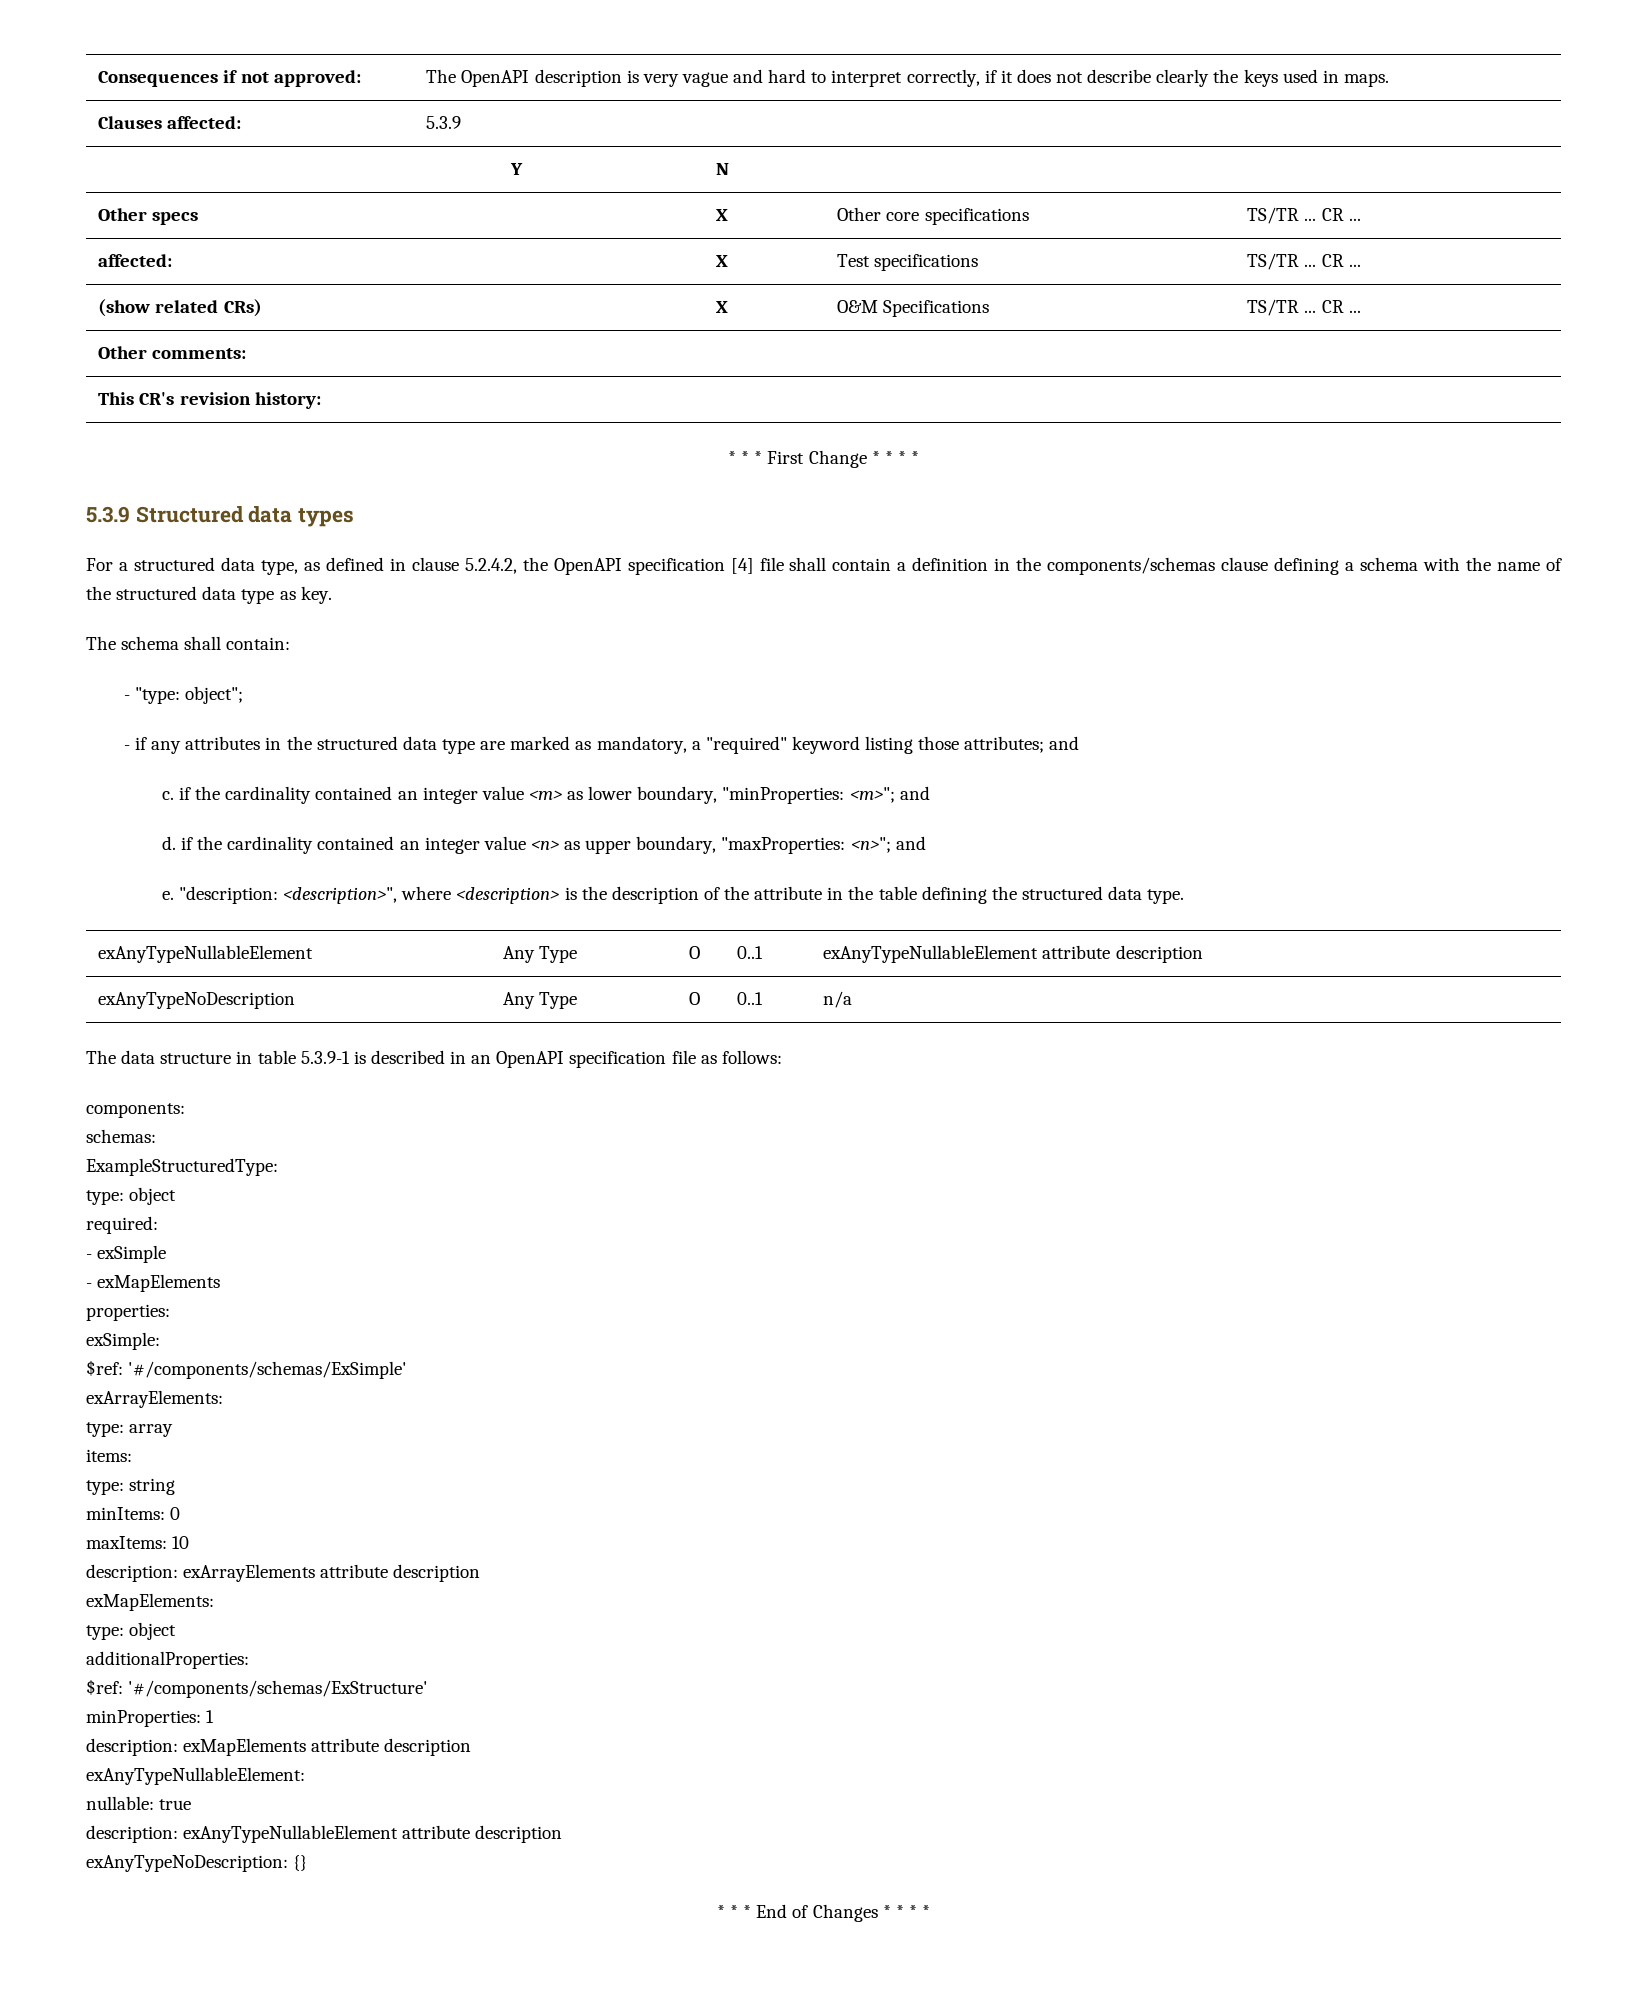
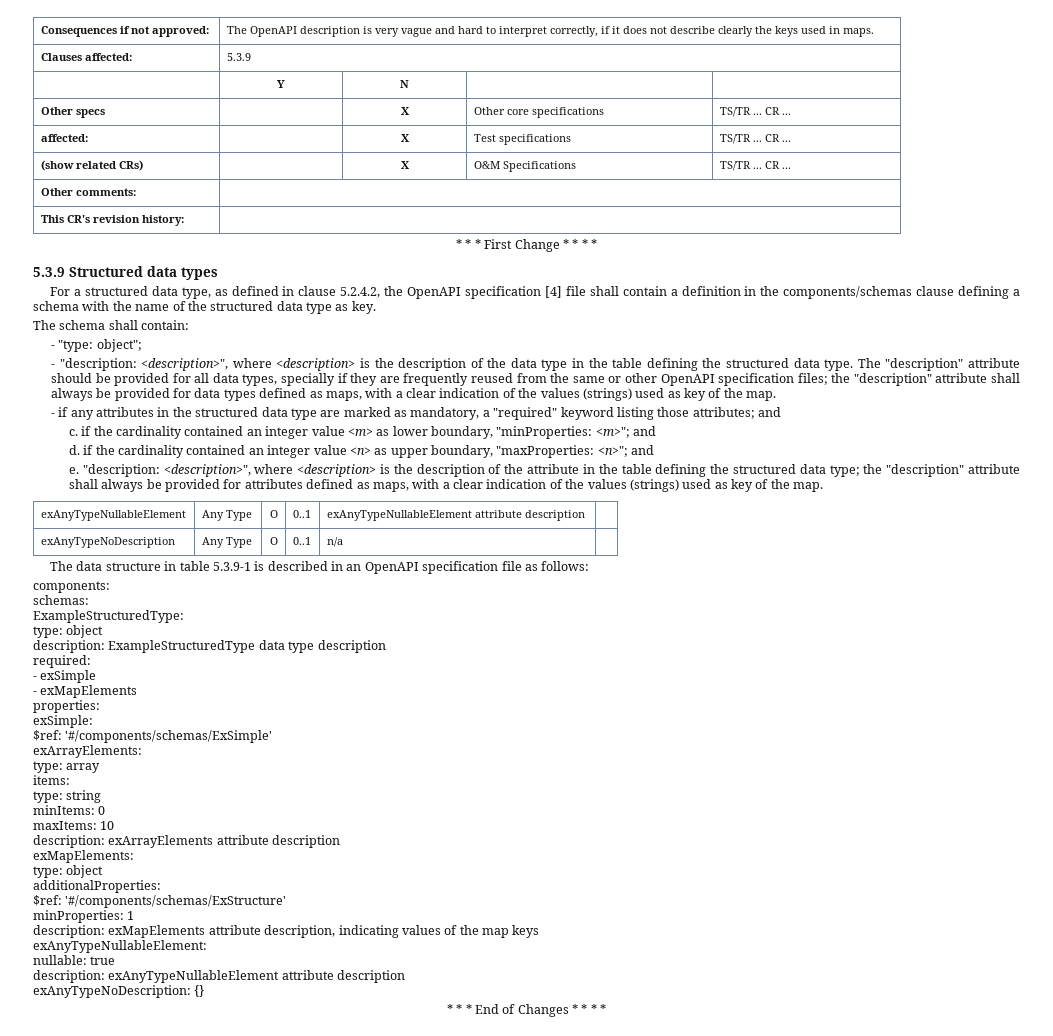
(244, 695) none -> [50,358,1020,371] [50,373,1021,386] [50,388,777,401] // - "description: <description>", where <description> is the description of the data type in the table defining the structured data type. The "description" attribute should be provided for all data types, specially if they are frequently reused from the same or other OpenAPI specification files; the "description" attribute shall always be provided for data types defined as maps, with a clear indication of the values (strings) used as key of the map.
[1147,889,1185,904] type. -> [829,464,1021,477] [68,479,824,492] type; the "description" attribute shall always be provided for attributes defined as maps, with a clear indication of the values (strings) used as key of the map.
(177, 1196) none -> [33,640,386,653] // description: ExampleStructuredType data type description
[384,1738,472,1756] description -> [264,925,540,938] description, indicating values of the map keys

